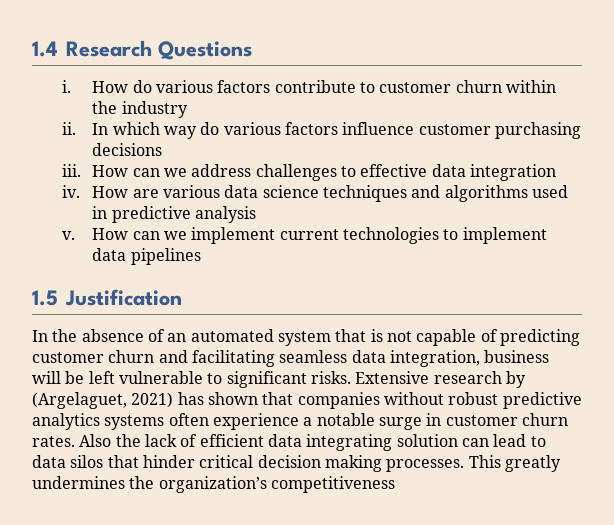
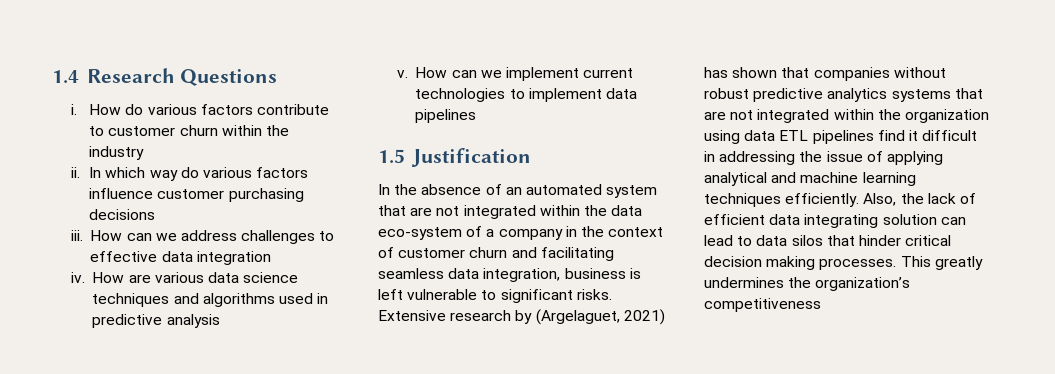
[370,329,580,346] is not capable of predicting -> [410,205,643,219] [378,226,664,240] [378,247,394,258] are not integrated within the data eco-system of a company in the context of
[32,371,85,384] will be -> [629,268,641,279] is
[168,413,568,430] [32,434,112,447] often experience a notable surge in customer churn rates. Also -> [954,88,983,99] [704,109,989,123] [704,130,978,144] [704,151,943,165] [704,172,916,186] [704,193,897,207] that are not integrated within the organization using data ETL pipelines find it difficult in addressing the issue of applying analytical and machine learning techniques efficiently. Also,

